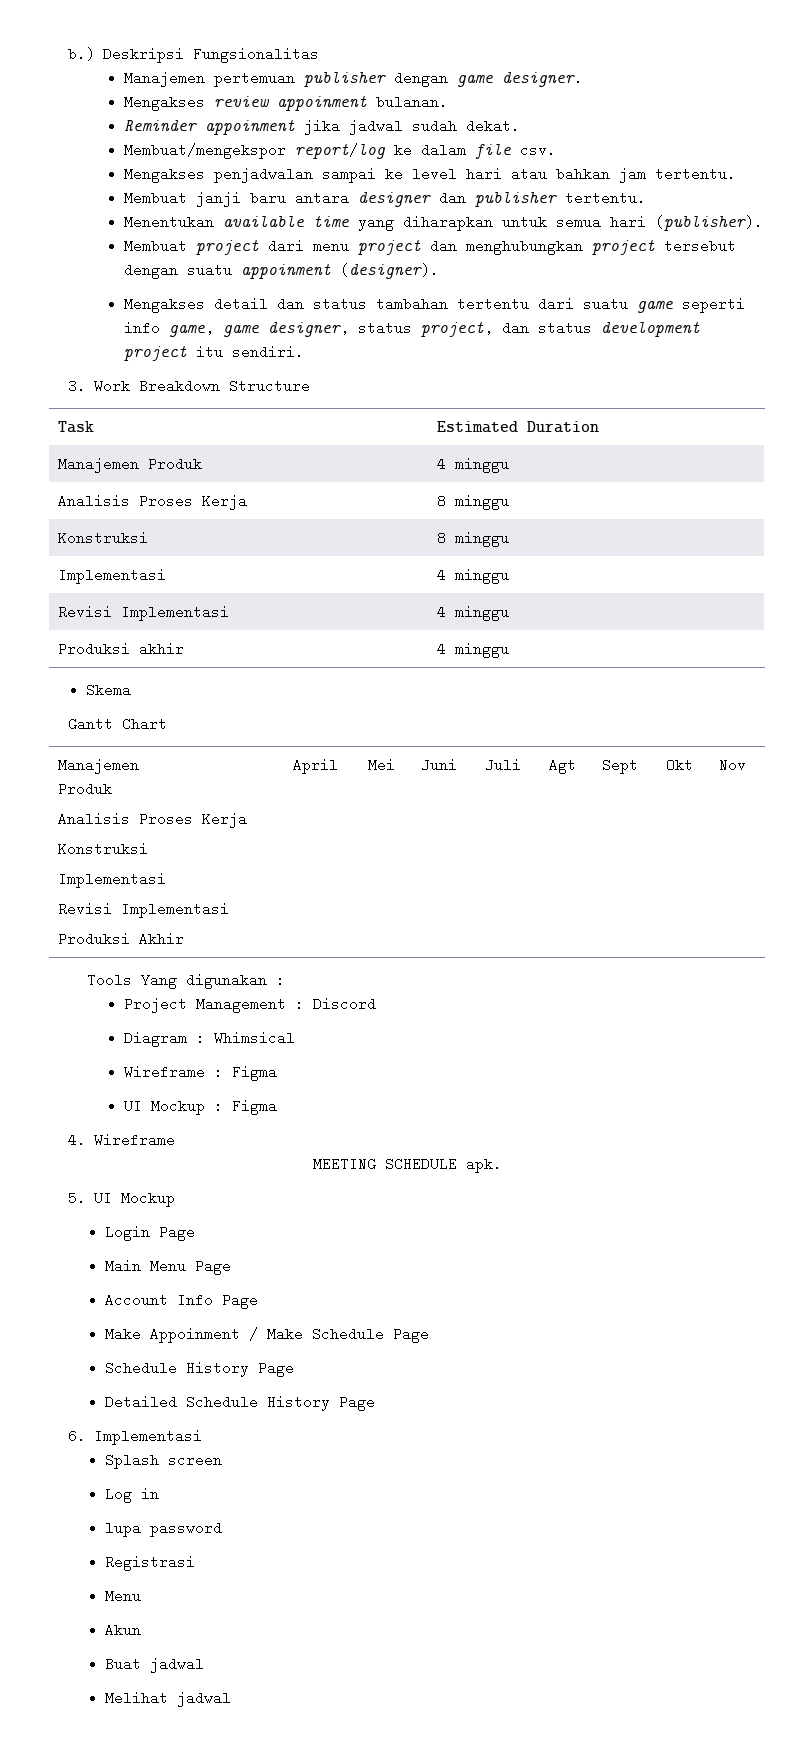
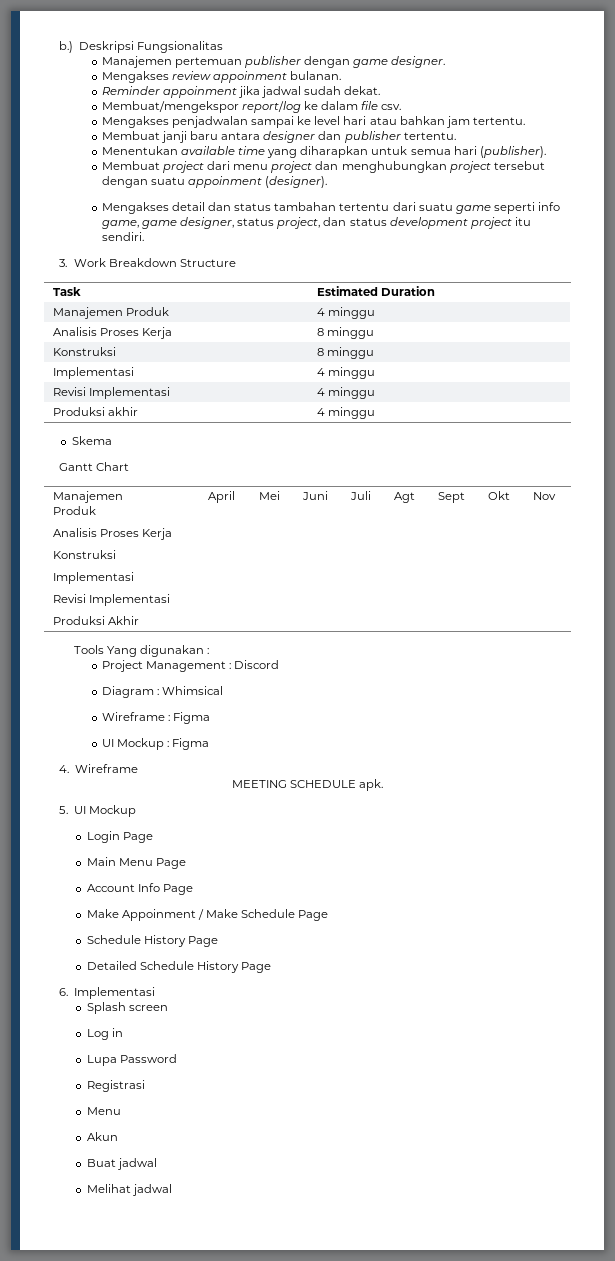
[104,1521,222,1537] lupa password -> [86,1054,177,1066] Lupa Password

